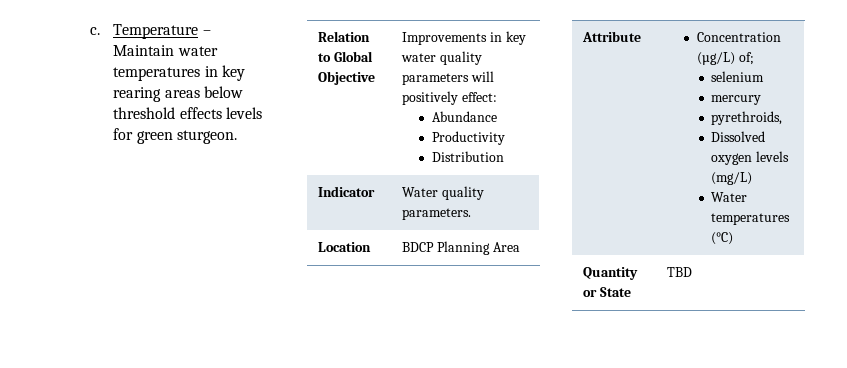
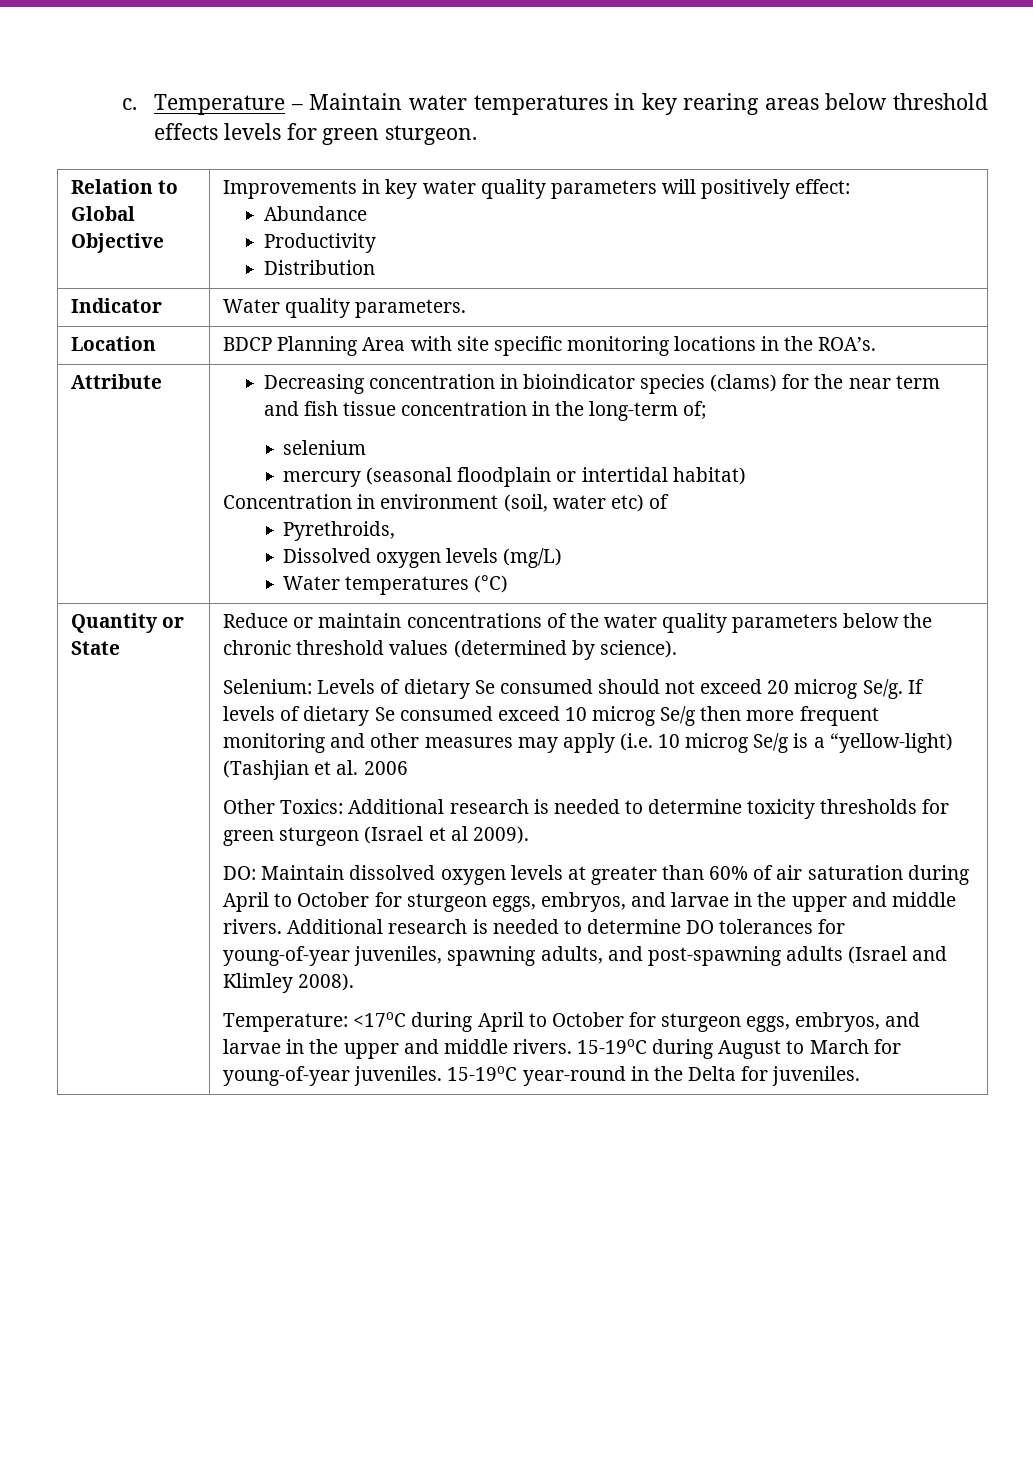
[582,31,642,42] [696,32,781,42] [696,52,754,65] [711,71,765,82] [711,95,762,105] [711,111,783,125] // Attribute | Concentration (µg/L) of; // selenium // mercury // pyrethroids, -> [410,336,877,356] [71,374,163,389] [263,374,940,394] [263,401,707,421] [282,440,366,455] [282,467,746,487] [223,494,669,512] [282,521,395,541] with site specific monitoring locations in the ROA’s. // Attribute | Decreasing concentration in bioindicator species (clams) for the near term and fish tissue concentration in the long-term of; // selenium // mercury (seasonal floodplain or intertidal habitat) // Concentration in environment (soil, water etc) of // Pyrethroids,
[667,267,693,277] TBD -> [223,613,933,633] [223,640,677,660] [223,679,924,699] [223,706,879,726] [223,733,953,753] [223,760,408,780] [223,799,950,819] [223,826,529,846] [223,865,969,885] [223,892,956,912] [223,919,846,934] [223,946,948,966] [223,973,355,993] [223,1012,921,1032] [223,1039,901,1059] [223,1066,861,1086] Reduce or maintain concentrations of the water quality parameters below the chronic threshold values (determined by science). // Selenium: Levels of dietary Se consumed should not exceed 20 microg Se/g. If levels of dietary Se consumed exceed 10 microg Se/g then more frequent monitoring and other measures may apply (i.e. 10 microg Se/g is a “yellow-light) (Tashjian et al. 2006 // Other Toxics: Additional research is needed to determine toxicity thresholds for green sturgeon (Israel et al 2009). // DO: Maintain dissolved oxygen levels at greater than 60% of air saturation during April to October for sturgeon eggs, embryos, and larvae in the upper and middle rivers. Additional research is needed to determine DO tolerances for young-of-year juveniles, spawning adults, and post-spawning adults (Israel and Klimley 2008). // Temperature: <17oC during April to October for sturgeon eggs, embryos, and larvae in the upper and middle rivers. 15-19oC during August to March for young-of-year juveniles. 15-19oC year-round in the Delta for juveniles.

